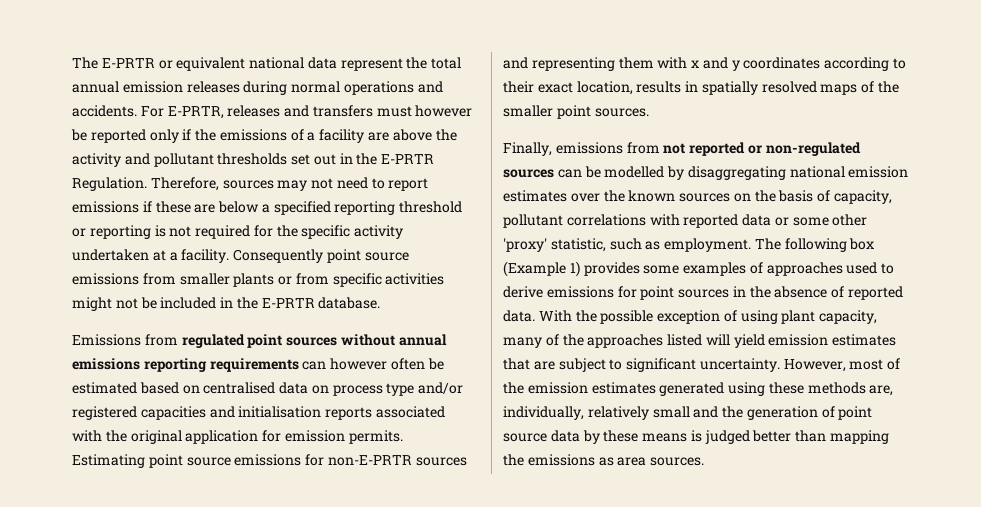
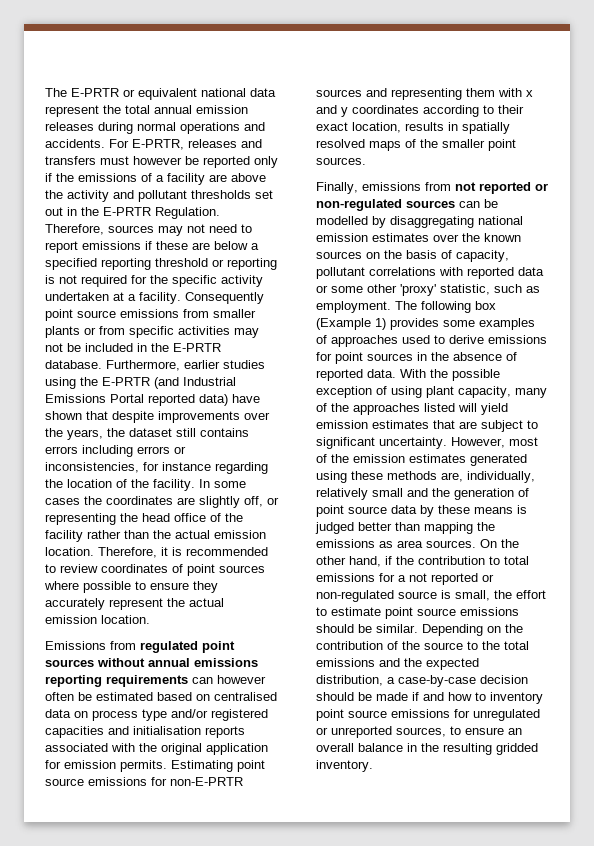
[72,297,112,311] might -> [234,328,259,338] may
(381, 303) none -> [106,360,265,371] [45,377,236,389] [45,394,260,406] [45,411,270,423] [45,428,249,440] [45,445,186,457] [45,462,268,474] [45,479,246,491] [45,496,279,508] [45,513,243,525] [45,530,266,542] [45,547,268,558] [45,564,265,576] [44,581,218,593] [45,598,224,610] [45,615,150,624] Furthermore, earlier studies using the E-PRTR (and Industrial Emissions Portal reported data) have shown that despite improvements over the years, the dataset still contains errors including errors or inconsistencies, for instance regarding the location of the facility. In some cases the coordinates are slightly off, or representing the head office of the facility rather than the actual emission location. Therefore, it is recommended to review coordinates of point sources where possible to ensure they accurately represent the actual emission location.
(705, 461) none -> [480,539,519,548] [316,556,529,567] [316,573,494,585] [316,590,546,602] [316,607,519,619] [316,624,523,636] [316,641,529,650] [316,658,479,670] [316,675,528,687] [316,692,543,704] [316,709,540,721] [316,726,522,738] [316,743,538,755] [316,760,373,772] On the other hand, if the contribution to total emissions for a not reported or non-regulated source is small, the effort to estimate point source emissions should be similar. Depending on the contribution of the source to the total emissions and the expected distribution, a case-by-case decision should be made if and how to inventory point source emissions for unregulated or unreported sources, to ensure an overall balance in the resulting gridded inventory.

